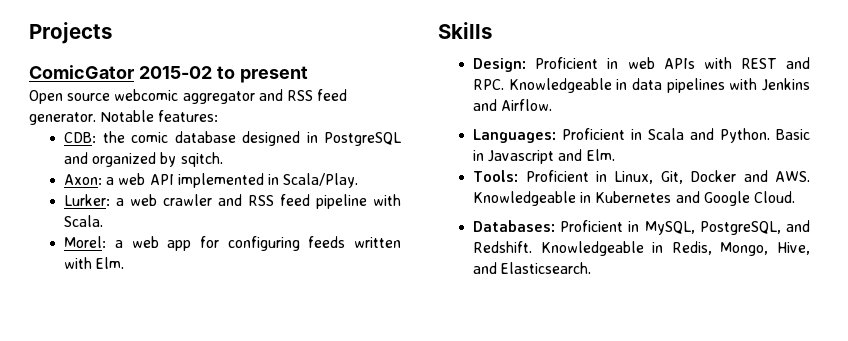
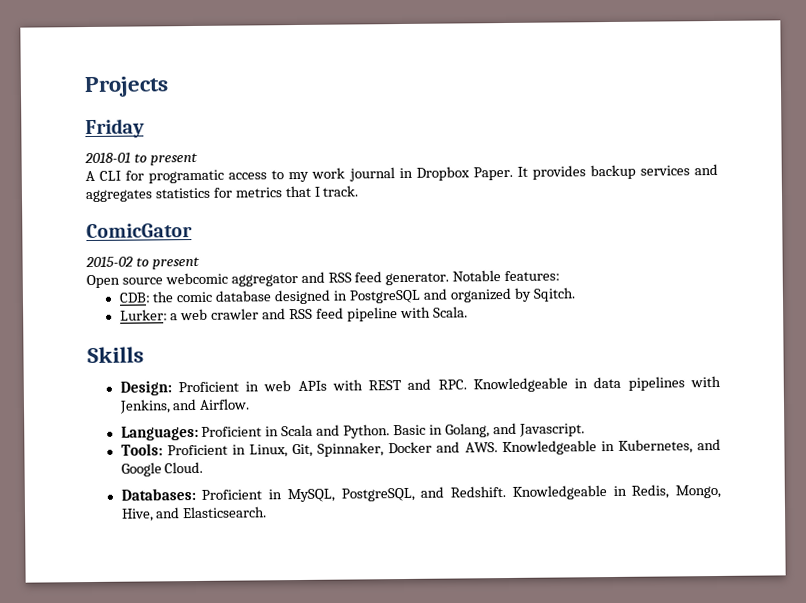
(112, 33) none -> [85,118,145,139] [84,152,198,166] [85,163,718,184] [85,185,359,203] // Friday // 2018-01 to present // A CLI for programatic access to my work journal in Dropbox Paper. It provides backup services and aggregates statistics for metrics that I track.
(134, 72) none -> (193, 231) //
[180,152,223,167] [64,173,359,188] sqitch. // Axon: a web API implemented in Scala/Play. -> [532,287,576,302] Sqitch.
[64,236,401,251] [64,257,125,269] // Morel: a web app for configuring feeds written with Elm. -> (468, 312) none
[762,78,810,91] Jenkins -> [118,399,171,414] Jenkins,
[488,149,615,164] Javascript and Elm. -> [444,422,585,438] Golang, and Javascript.
(683, 177) none -> [317,442,385,457] Spinnaker,
[595,191,672,203] Kubernetes -> [617,439,693,454] Kubernetes,

